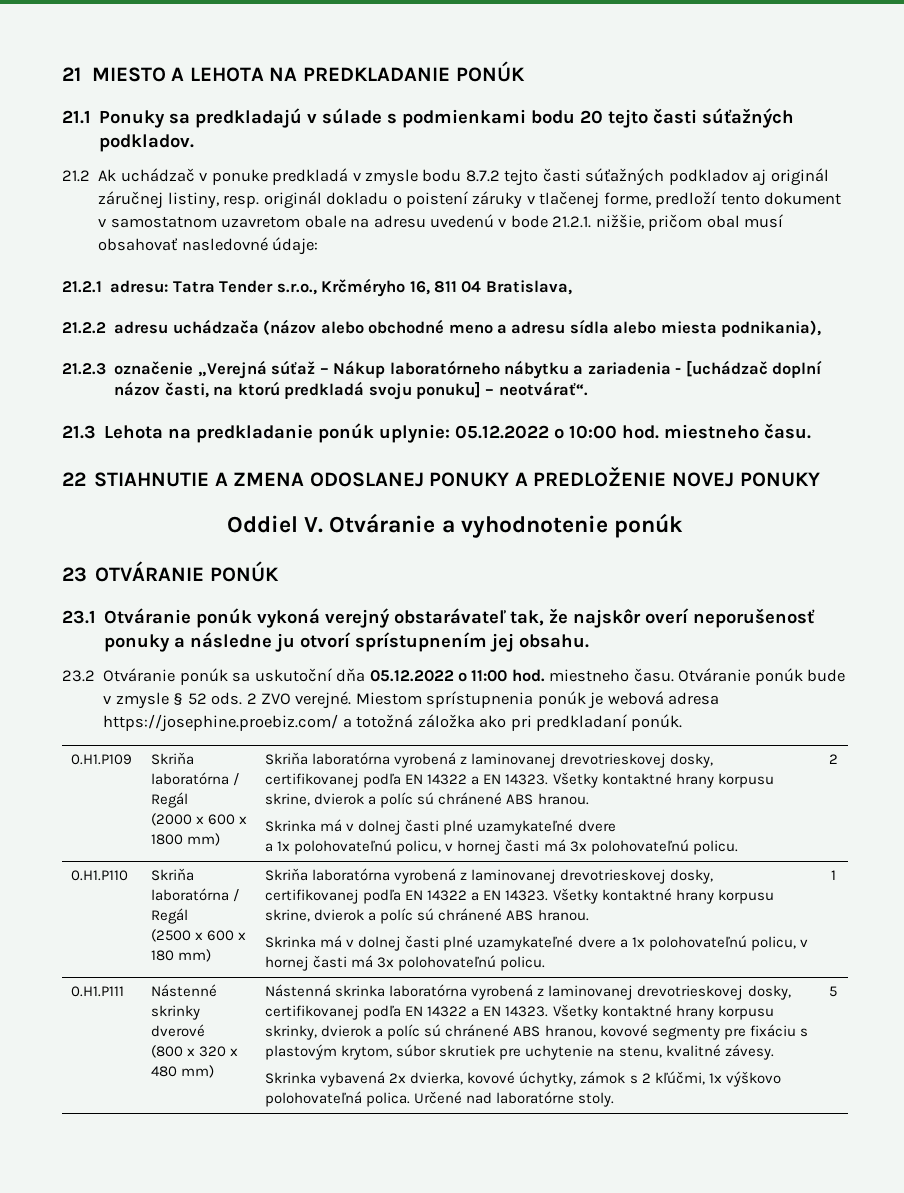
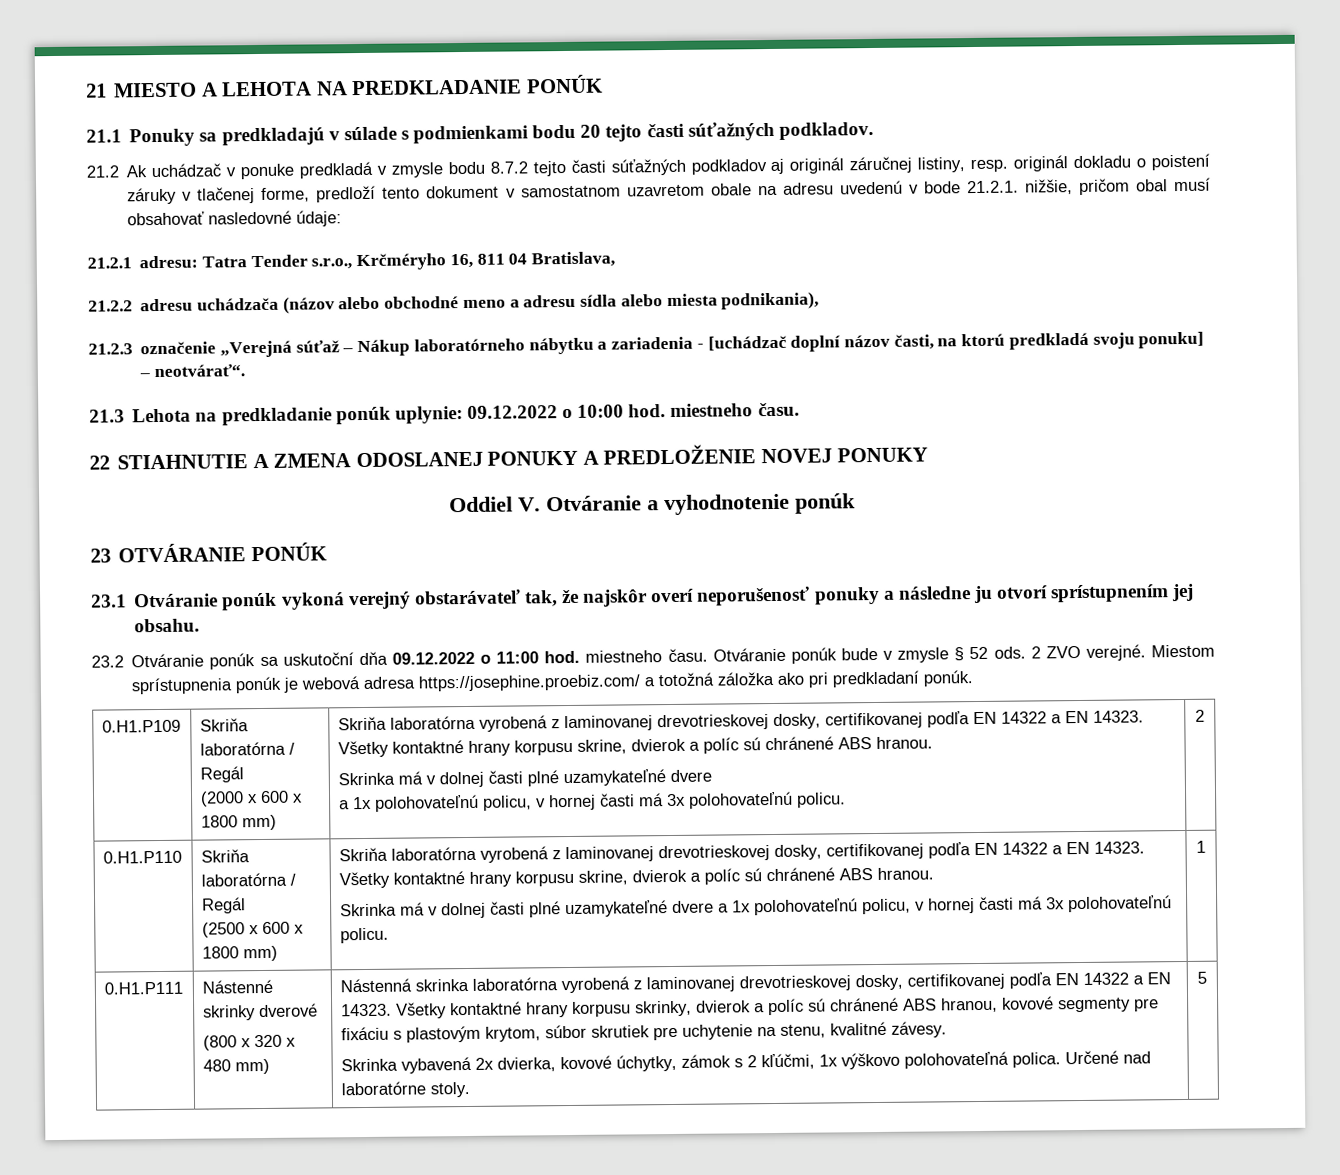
[455,425,550,439] 05.12.2022 -> [466,405,558,419] 09.12.2022
[369,670,454,682] 05.12.2022 -> [391,651,475,665] 09.12.2022
[151,950,175,961] 180 -> [201,946,239,959] 1800

